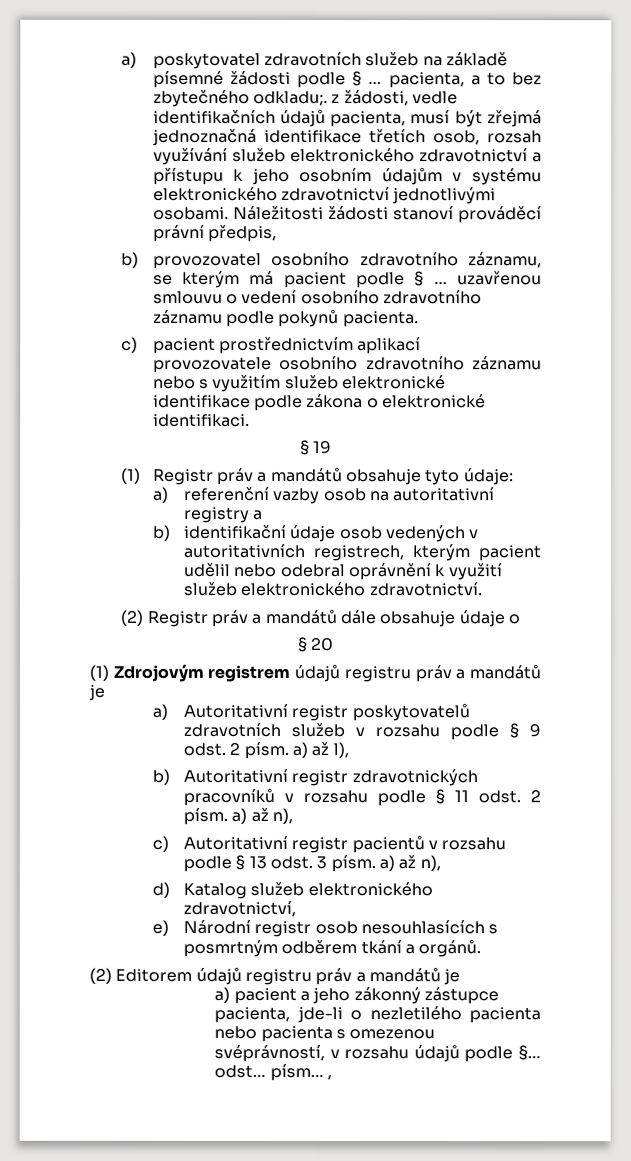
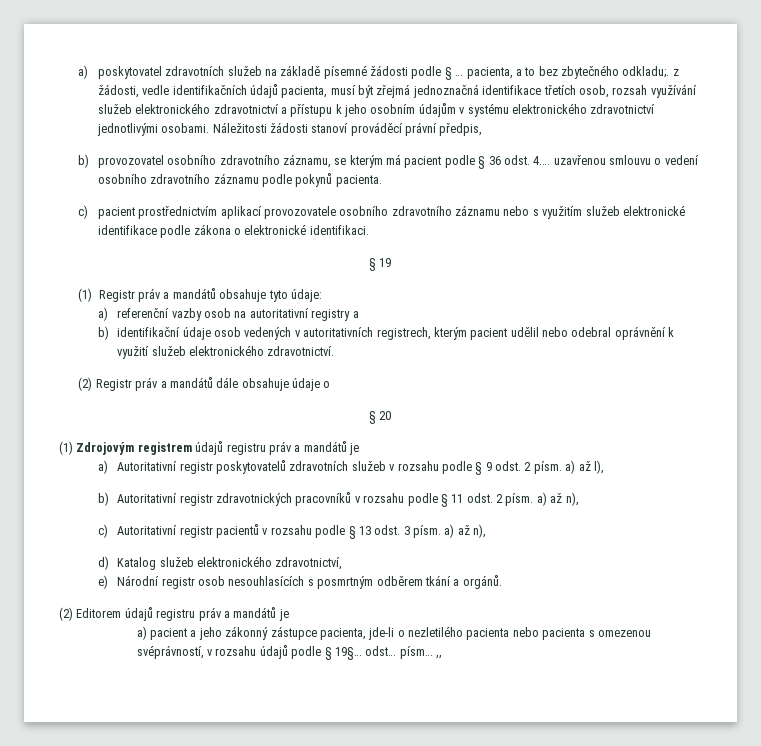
[433,282,448,285] … -> [488,155,551,165] 36 odst. 4.…
[518,1045,541,1061] §… -> [324,647,362,660] § 19§…
[327,1074,333,1081] , -> [436,655,443,659] ,,

